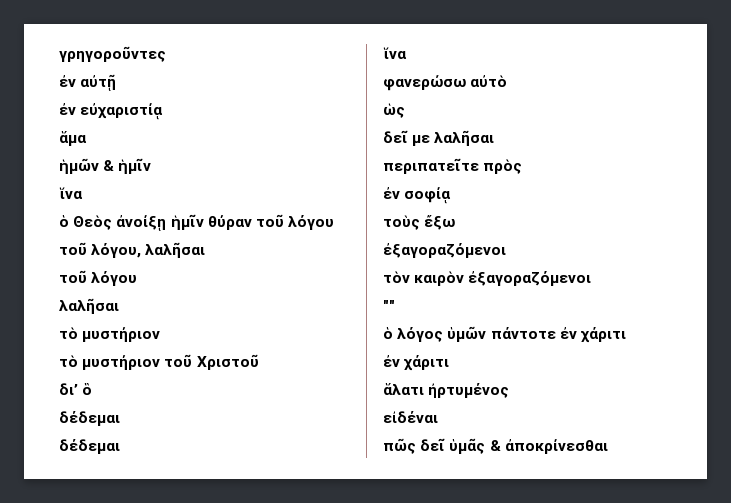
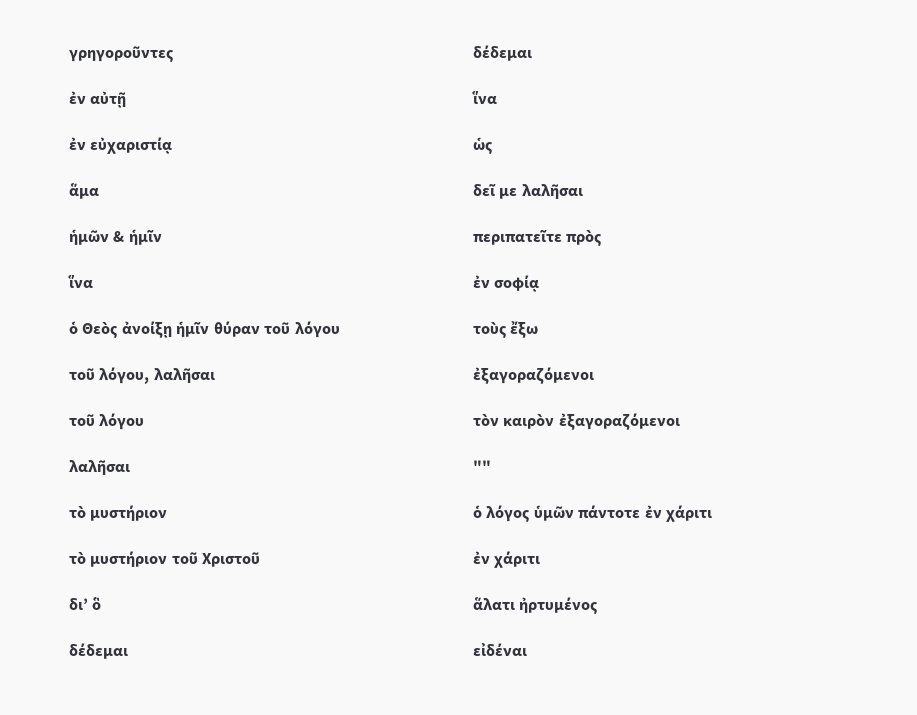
[383,75,508,91] // φανερώσω αὐτὸ -> (497, 97) none
[383,438,608,454] // πῶς δεῖ ὑμᾶς & ἀποκρίνεσθαι -> (527, 649) none

